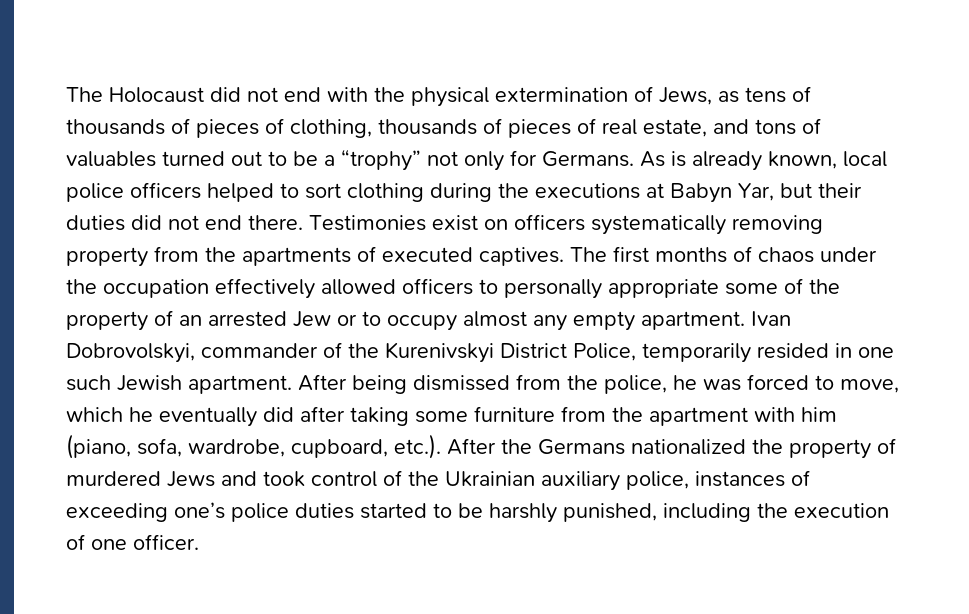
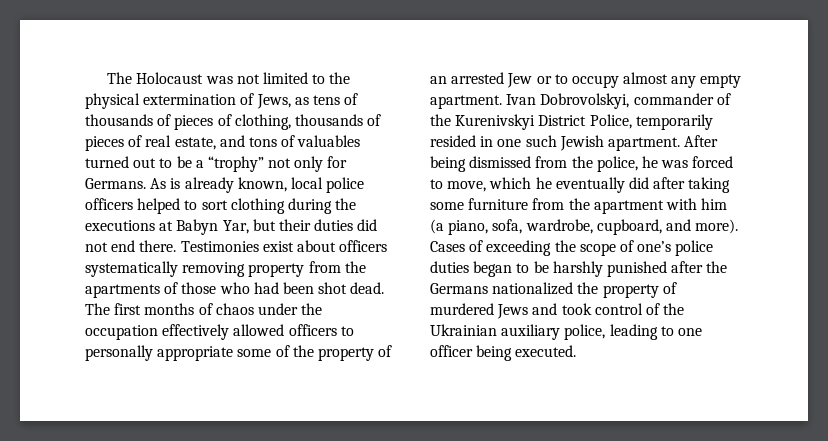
[210,87,368,102] did not end with -> [205,72,326,84] was not limited to
[484,219,508,230] on -> [296,240,336,252] about
[382,247,564,266] executed captives. -> [181,282,385,294] those who had been shot dead.
[66,434,131,459] (piano, -> [430,219,489,235] (a piano,
[394,434,496,459] etc.). After -> [665,219,739,234] [430,240,714,256] [430,261,704,277] and more). Cases of exceeding the scope of one’s police duties began to be harshly punished after
[695,470,810,487] [66,502,889,523] [66,534,199,550] instances of exceeding one’s police duties started to be harshly punished, including the execution of one officer. -> [609,324,702,340] [430,345,577,361] leading to one officer being executed.

